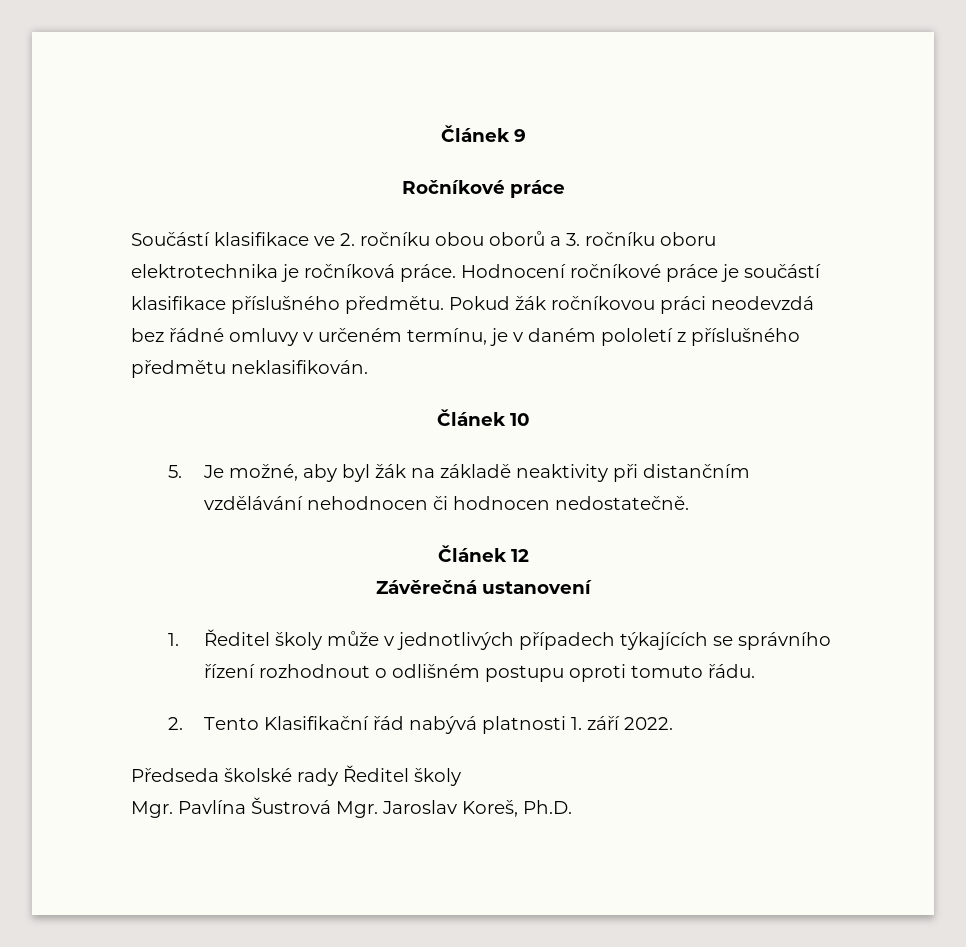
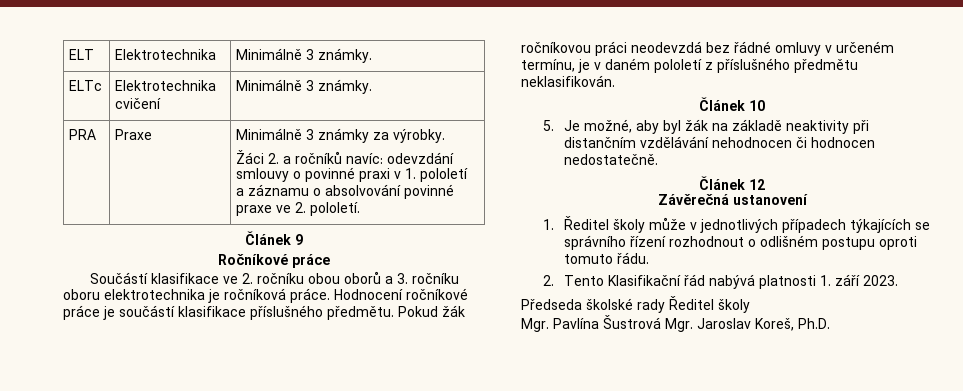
(440, 133) none -> [69,49,95,60] [115,49,217,60] [236,48,373,63] [69,80,103,91] [115,80,217,91] [115,98,162,109] [236,79,373,94] [69,129,97,140] [115,129,153,140] [236,128,446,143] [236,150,455,164] [236,167,469,182] [236,184,455,199] [236,202,361,216] ELT | Elektrotechnika | Minimálně 3 známky. // ELTc | Elektrotechnika cvičení | Minimálně 3 známky. // PRA | Praxe | Minimálně 3 známky za výrobky. // Žáci 2. a ročníků navíc: odevzdání smlouvy o povinné praxi v 1. pololetí a záznamu o absolvování povinné praxe ve 2. pololetí. //
[624,717,674,730] 2022. -> [863,275,899,286] 2023.

